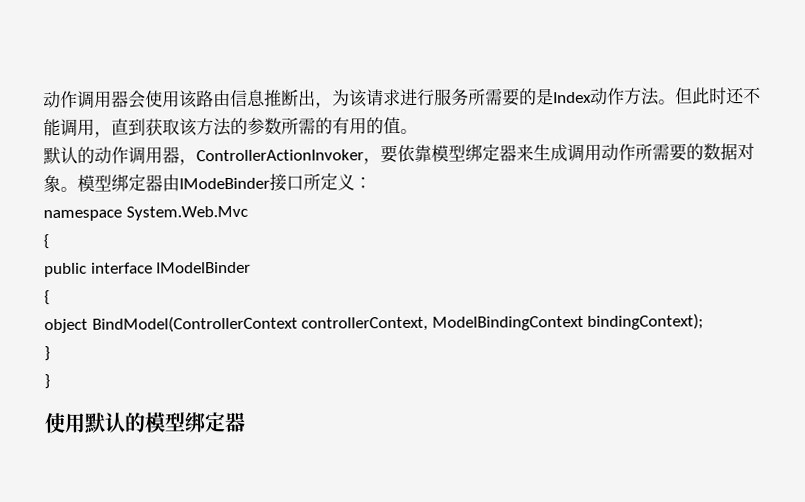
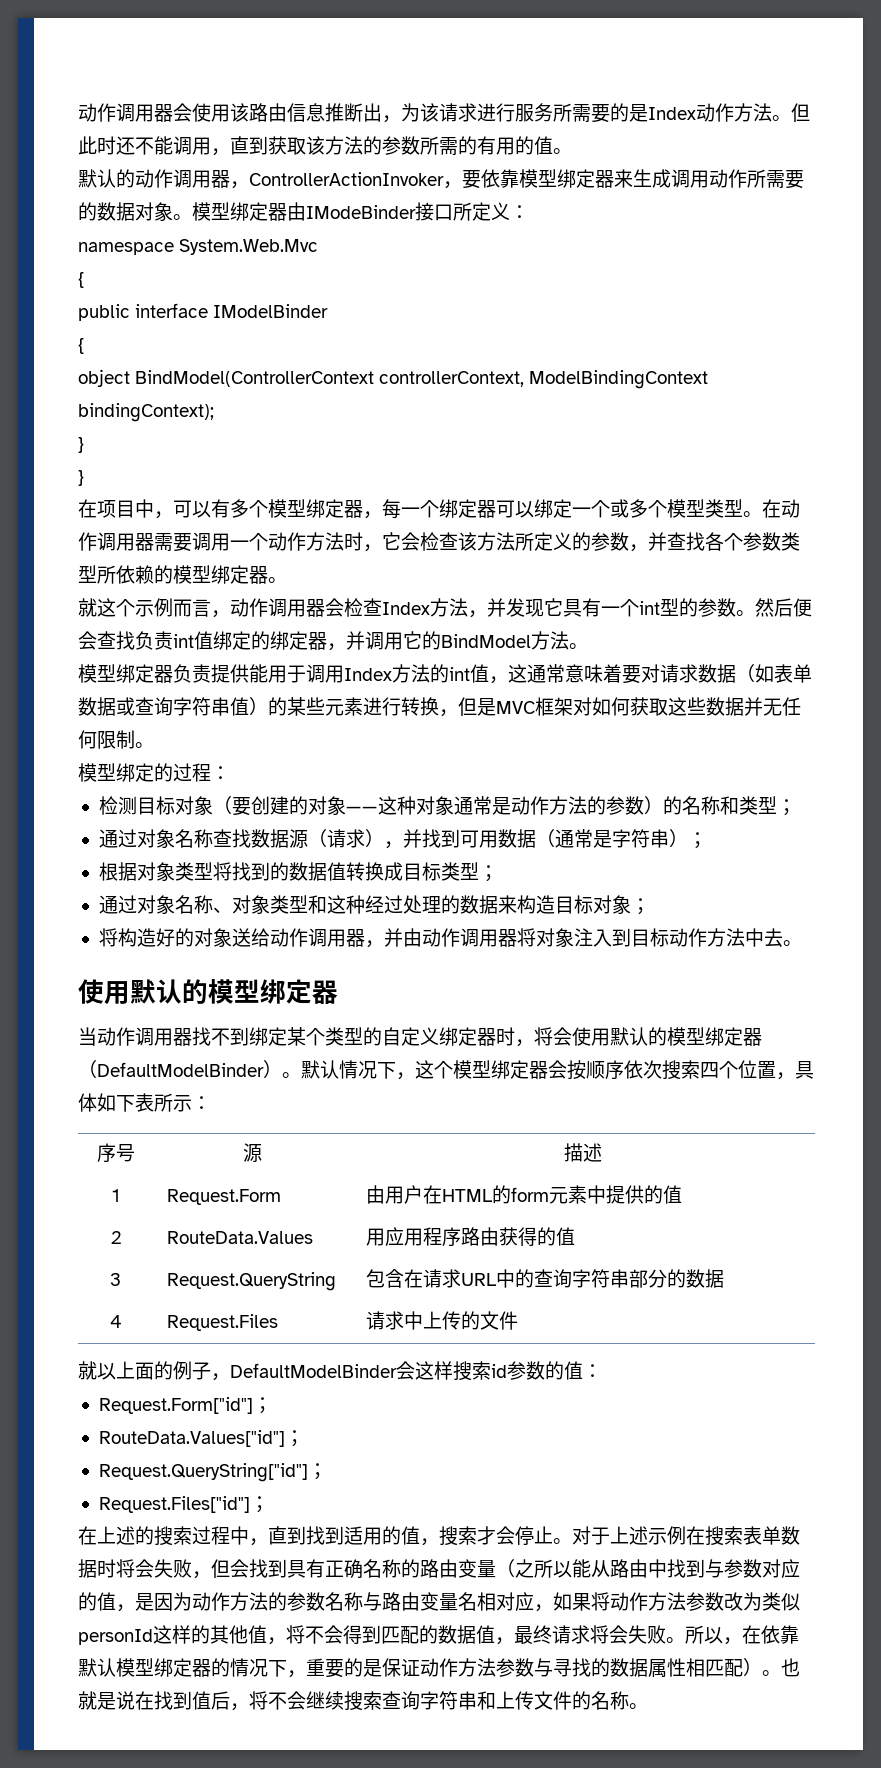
[44,411,246,434] // 使用默认的模型绑定器 -> [78,499,800,519] [78,532,800,552] [78,565,287,584] [78,598,812,618] [78,631,588,651] [78,664,812,684] [78,697,801,717] [78,730,154,749] [78,763,230,782] [98,796,796,816] [98,829,707,849] [98,862,498,882] [98,895,650,915] [98,928,802,948] [78,979,338,1005] [78,1027,762,1047] [78,1060,814,1080] [78,1093,211,1112] [96,1143,135,1163] [242,1143,262,1163] [564,1143,602,1162] [111,1189,120,1202] [166,1189,281,1205] [365,1185,682,1204] [110,1231,121,1244] [166,1231,313,1244] [365,1227,575,1247] [110,1273,121,1286] [166,1272,336,1291] [365,1269,724,1288] [109,1315,122,1328] [166,1314,278,1331] [365,1311,518,1330] [78,1361,602,1381] [98,1397,272,1414] [98,1430,304,1447] [98,1463,327,1482] [98,1496,269,1513] [78,1526,800,1546] [78,1559,800,1579] [78,1592,800,1612] [78,1625,799,1645] [78,1658,800,1678] [78,1691,648,1711] // 在项目中，可以有多个模型绑定器，每一个绑定器可以绑定一个或多个模型类型。在动作调用器需要调用一个动作方法时，它会检查该方法所定义的参数，并查找各个参数类型所依赖的模型绑定器。 // 就这个示例而言，动作调用器会检查Index方法，并发现它具有一个int型的参数。然后便会查找负责int值绑定的绑定器，并调用它的BindModel方法。 // 模型绑定器负责提供能用于调用Index方法的int值，这通常意味着要对请求数据（如表单数据或查询字符串值）的某些元素进行转换，但是MVC框架对如何获取这些数据并无任何限制。 // 模型绑定的过程： // 检测目标对象（要创建的对象——这种对象通常是动作方法的参数）的名称和类型； // 通过对象名称查找数据源（请求），并找到可用数据（通常是字符串）； // 根据对象类型将找到的数据值转换成目标类型； // 通过对象名称、对象类型和这种经过处理的数据来构造目标对象； // 将构造好的对象送给动作调用器，并由动作调用器将对象注入到目标动作方法中去。 // 使用默认的模型绑定器 // 当动作调用器找不到绑定某个类型的自定义绑定器时，将会使用默认的模型绑定器（DefaultModelBinder）。默认情况下，这个模型绑定器会按顺序依次搜索四个位置，具体如下表所示： // 序号 | 源 | 描述 // 1 | Request.Form | 由用户在HTML的form元素中提供的值 // 2 | RouteData.Values | 用应用程序路由获得的值 // 3 | Request.QueryString | 包含在请求URL中的查询字符串部分的数据 // 4 | Request.Files | 请求中上传的文件 // 就以上面的例子，DefaultModelBinder会这样搜索id参数的值： // Request.Form["id"]； // RouteData.Values["id"]； // Request.QueryString["id"]； // Request.Files["id"]； // 在上述的搜索过程中，直到找到适用的值，搜索才会停止。对于上述示例在搜索表单数据时将会失败，但会找到具有正确名称的路由变量（之所以能从路由中找到与参数对应的值，是因为动作方法的参数名称与路由变量名相对应，如果将动作方法参数改为类似personId这样的其他值，将不会得到匹配的数据值，最终请求将会失败。所以，在依靠默认模型绑定器的情况下，重要的是保证动作方法参数与寻找的数据属性相匹配）。也就是说在找到值后，将不会继续搜索查询字符串和上传文件的名称。

